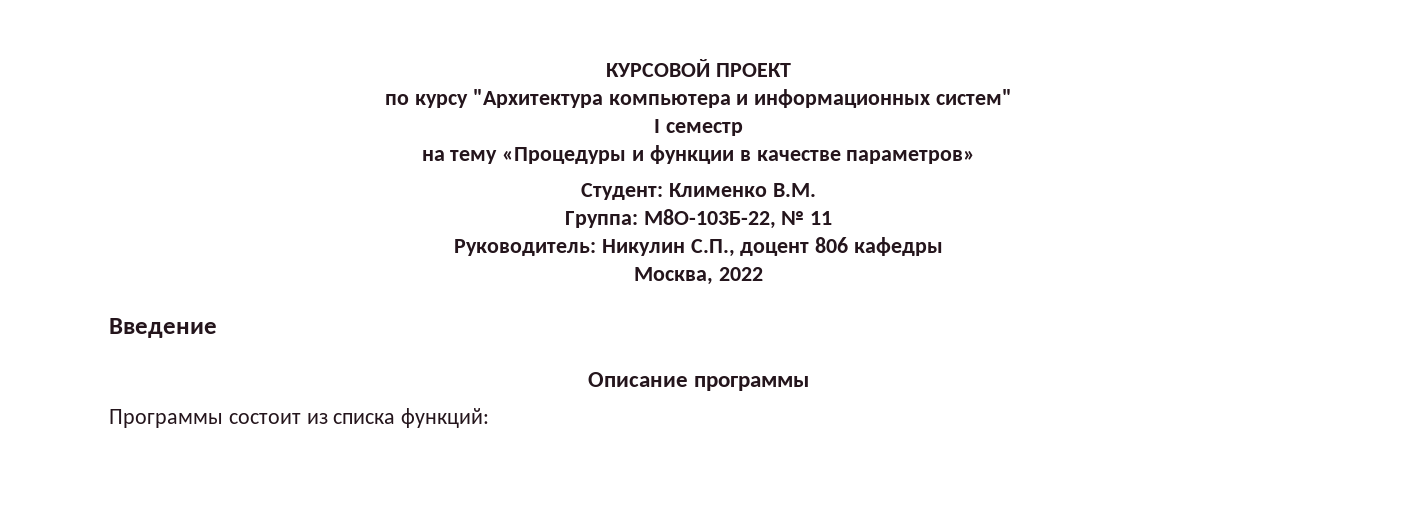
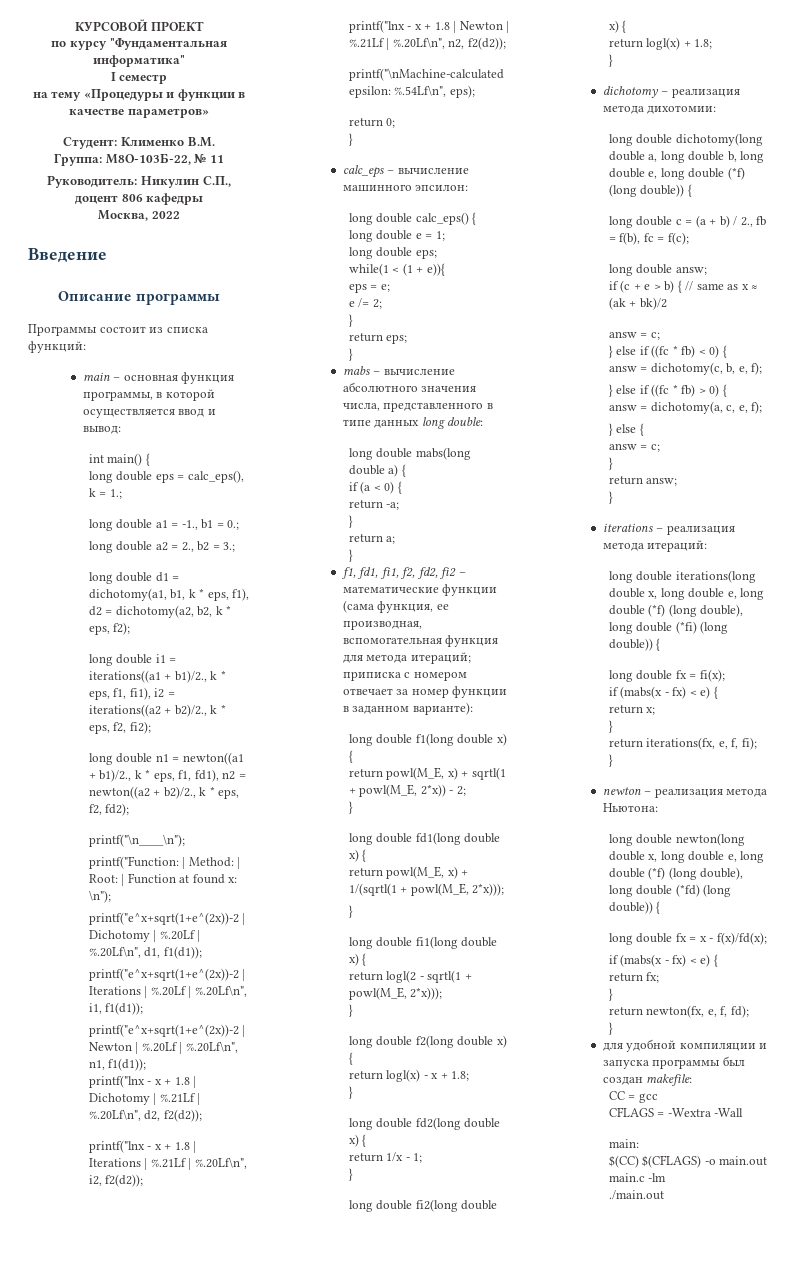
[472,89,1012,108] "Архитектура компьютера и информационных систем" -> [109,38,228,50] [93,55,185,67] "Фундаментальная информатика"
(490, 418) none -> [82,372,235,384] [82,389,215,401] [82,408,216,418] [82,426,121,434] [88,453,150,466] [88,470,244,483] [88,488,122,499] [88,519,240,531] [88,541,236,553] [88,572,180,584] [88,588,250,601] [88,605,232,618] [88,622,131,635] [88,654,177,666] [88,670,226,683] [88,687,175,700] [88,704,226,717] [88,721,151,734] [88,752,244,765] [88,769,246,782] [88,786,240,799] [88,803,130,816] [88,834,185,847] [88,856,241,869] [88,873,238,886] [88,890,111,903] [88,912,246,925] [88,930,201,942] [88,946,202,959] [88,968,246,981] [88,985,247,998] [88,1002,144,1015] [88,1024,246,1037] [88,1041,238,1054] [88,1058,147,1071] [88,1075,197,1088] [88,1093,201,1105] [88,1109,202,1122] [88,1140,197,1153] [88,1157,247,1170] [88,1174,144,1187] [348,20,510,33] [348,37,506,50] [348,68,504,81] [348,85,475,98] [348,118,396,128] [348,133,353,146] [342,165,469,178] [342,184,469,192] [348,212,477,225] [348,230,445,242] [348,247,437,259] [348,263,445,276] [348,283,390,293] [348,298,382,309] [348,314,353,327] [348,333,408,344] [348,348,353,361] [342,366,455,375] [342,382,477,392] [342,402,493,412] [342,417,484,429] [348,447,471,460] [348,464,406,477] [348,481,402,494] [348,500,400,510] [348,515,353,528] [348,534,396,544] [348,549,353,562] [340,567,466,579] [342,584,498,596] [342,600,449,613] [342,620,422,630] [342,635,499,647] [342,652,471,664] [342,671,467,681] [342,686,508,698] [342,702,473,715] [348,733,507,746] [348,750,353,763] [348,767,506,780] [348,784,466,797] [348,801,353,814] [348,832,501,845] [348,849,367,862] [348,866,469,879] [348,883,505,896] [348,905,353,918] [348,936,498,949] [348,953,367,966] [348,970,472,983] [348,987,443,1000] [348,1004,353,1017] [348,1035,507,1048] [348,1052,353,1065] [348,1069,470,1082] [348,1086,353,1099] [348,1117,501,1130] [348,1134,367,1147] [348,1152,423,1163] [348,1168,353,1181] [348,1199,498,1212] [608,20,627,33] [608,37,713,50] [608,54,613,67] [602,86,740,98] [602,105,717,114] [608,133,763,146] [608,151,765,163] [608,167,745,180] [608,184,692,197] [608,215,767,228] [608,232,689,245] [608,264,707,276] [608,280,759,293] [608,297,667,310] [608,331,660,340] [608,345,727,358] [608,362,763,375] [608,384,727,397] [608,401,763,414] [608,423,644,436] [608,443,660,452] [608,457,613,470] [608,476,678,486] [608,491,613,504] [602,523,735,535] [602,540,708,552] [608,570,756,583] [608,588,765,600] [608,604,744,617] [608,621,729,634] [608,638,661,651] [608,669,725,682] [608,686,718,699] [608,705,656,715] [608,720,613,733] [608,737,757,750] [608,754,613,767] [602,787,768,798] [602,803,658,812] [608,833,745,846] [608,851,765,863] [608,867,744,880] [608,884,732,897] [608,901,661,914] [608,932,767,945] [608,954,718,967] [608,972,660,983] [608,988,613,1001] [608,1005,749,1018] [608,1022,613,1035] [602,1039,768,1052] [602,1056,745,1069] [602,1074,693,1086] [608,1091,658,1103] [608,1107,744,1117] [608,1139,639,1148] [608,1155,768,1168] [608,1173,667,1182] [608,1190,664,1200] // main – основная функция программы, в которой осуществляется ввод и вывод: // int main() { // long double eps = calc_eps(), k = 1.; // long double a1 = -1., b1 = 0.; // long double a2 = 2., b2 = 3.; // long double d1 = dichotomy(a1, b1, k * eps, f1), d2 = dichotomy(a2, b2, k * eps, f2); // long double i1 = iterations((a1 + b1)/2., k * eps, f1, fi1), i2 = iterations((a2 + b2)/2., k * eps, f2, fi2); // long double n1 = newton((a1 + b1)/2., k * eps, f1, fd1), n2 = newton((a2 + b2)/2., k * eps, f2, fd2); // printf("\n____\n"); // printf("Function: | Method: | Root: | Function at found x: \n"); // printf("e^x+sqrt(1+e^(2x))-2 | Dichotomy | %.20Lf | %.20Lf\n", d1, f1(d1)); // printf("e^x+sqrt(1+e^(2x))-2 | Iterations | %.20Lf | %.20Lf\n", i1, f1(d1)); // printf("e^x+sqrt(1+e^(2x))-2 | Newton | %.20Lf | %.20Lf\n", n1, f1(d1)); // printf("lnx - x + 1.8 | Dichotomy | %.21Lf | %.20Lf\n", d2, f2(d2)); // printf("lnx - x + 1.8 | Iterations | %.21Lf | %.20Lf\n", i2, f2(d2)); // printf("lnx - x + 1.8 | Newton | %.21Lf | %.20Lf\n", n2, f2(d2)); // printf("\nMachine-calculated epsilon: %.54Lf\n", eps); // return 0; // } // calc_eps – вычисление машинного эпсилон: // long double calc_eps() { // long double e = 1; // long double eps; // while(1 < (1 + e)){ // eps = e; // e /= 2; // } // return eps; // } // mabs – вычисление абсолютного значения числа, представленного в типе данных long double: // long double mabs(long double a) { // if (a < 0) { // return -a; // } // return a; // } // f1, fd1, fi1, f2, fd2, fi2 – математические функции (сама функция, ее производная, вспомогательная функция для метода итераций; приписка с номером отвечает за номер функции в заданном варианте): // long double f1(long double x) { // return powl(M_E, x) + sqrtl(1 + powl(M_E, 2*x)) - 2; // } // long double fd1(long double x) { // return powl(M_E, x) + 1/(sqrtl(1 + powl(M_E, 2*x))); // } // long double fi1(long double x) { // return logl(2 - sqrtl(1 + powl(M_E, 2*x))); // } // long double f2(long double x) { // return logl(x) - x + 1.8; // } // long double fd2(long double x) { // return 1/x - 1; // } // long double fi2(long double x) { // return logl(x) + 1.8; // } // dichotomy – реализация метода дихотомии: // long double dichotomy(long double a, long double b, long double e, long double (*f) (long double)) { // long double c = (a + b) / 2., fb = f(b), fc = f(c); // long double answ; // if (c + e > b) { // same as x ≈ (ak + bk)/2 // answ = c; // } else if ((fc * fb) < 0) { // answ = dichotomy(c, b, e, f); // } else if ((fc * fb) > 0) { // answ = dichotomy(a, c, e, f); // } else { // answ = c; // } // return answ; // } // iterations – реализация метода итераций: // long double iterations(long double x, long double e, long double (*f) (long double), long double (*fi) (long double)) { // long double fx = fi(x); // if (mabs(x - fx) < e) { // return x; // } // return iterations(fx, e, f, fi); // } // newton – реализация метода Ньютона: // long double newton(long double x, long double e, long double (*f) (long double), long double (*fd) (long double)) { // long double fx = x - f(x)/fd(x); // if (mabs(x - fx) < e) { // return fx; // } // return newton(fx, e, f, fd); // } // для удобной компиляции и запуска программы был создан makefile: // CC = gcc // CFLAGS = -Wextra -Wall // main: // $(CC) $(CFLAGS) -o main.out main.c -lm // ./main.out

